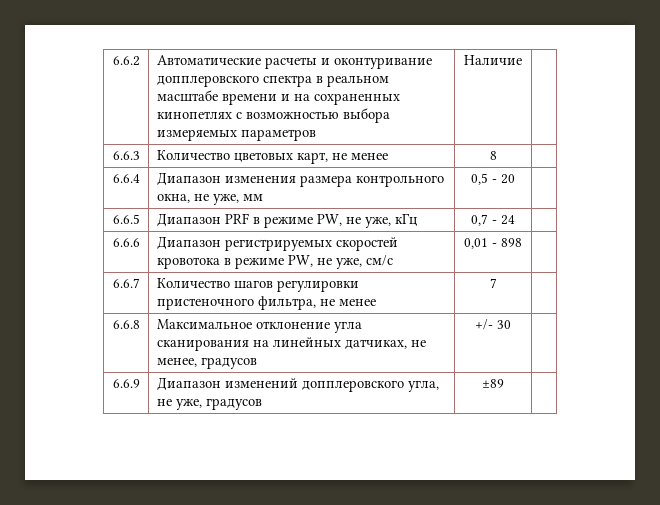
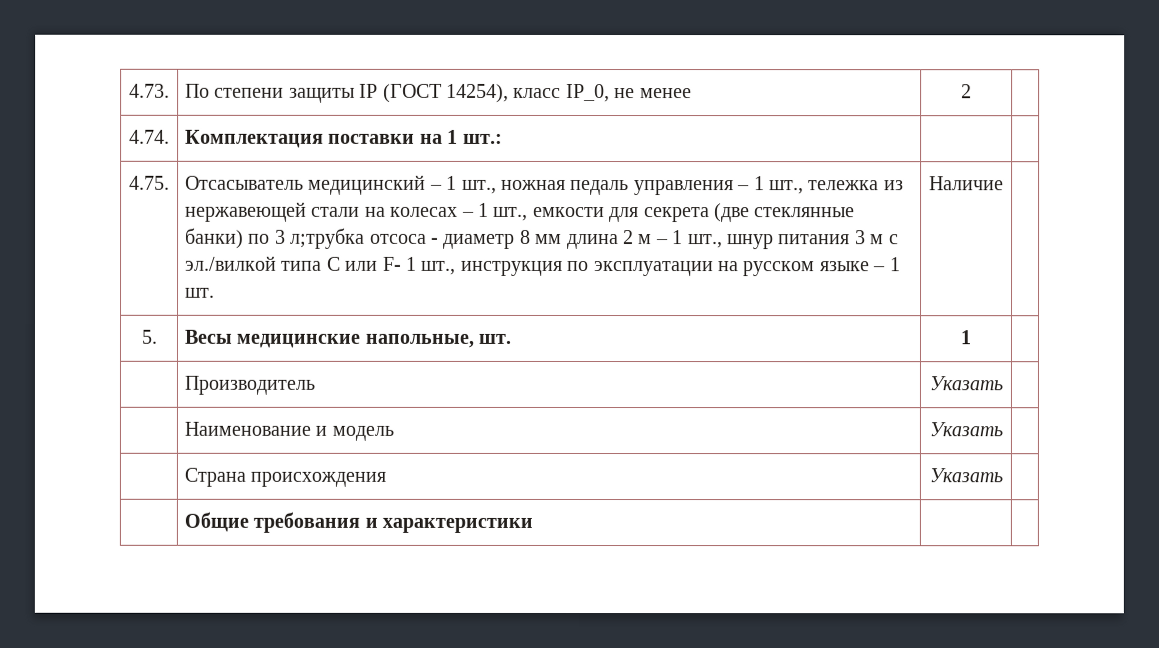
[112,56,140,66] [156,55,432,69] [156,75,389,87] [156,90,400,105] [156,108,390,123] [156,129,316,141] [464,55,522,65] [112,151,140,160] [156,150,388,164] [489,151,497,160] [112,174,140,183] [156,172,444,187] [156,194,263,205] [471,173,515,185] [112,214,140,224] [156,213,417,228] [471,214,515,226] [112,238,140,247] [156,236,398,251] [156,255,393,269] [464,238,522,249] [112,278,140,288] [156,278,359,292] [156,296,376,310] [489,278,497,288] [112,320,140,329] [156,319,362,333] [156,337,426,351] [156,357,257,369] [475,319,511,330] [112,379,140,388] [156,377,439,392] [156,398,262,410] [482,379,504,388] 6.6.2 | Автоматические расчеты и оконтуривание допплеровского спектра в реальном масштабе времени и на сохраненных кинопетлях с возможностью выбора измеряемых параметров | Наличие | // 6.6.3 | Количество цветовых карт, не менее | 8 | // 6.6.4 | Диапазон изменения размера контрольного окна, не уже, мм | 0,5 - 20 | // 6.6.5 | Диапазон PRF в режиме PW, не уже, кГц | 0,7 - 24 | // 6.6.6 | Диапазон регистрируемых скоростей кровотока в режиме PW, не уже, см/с | 0,01 - 898 | // 6.6.7 | Количество шагов регулировки пристеночного фильтра, не менее | 7 | // 6.6.8 | Максимальное отклонение угла сканирования на линейных датчиках, не менее, градусов | +/- 30 | // 6.6.9 | Диапазон изменений допплеровского угла, не уже, градусов | ±89 -> [129,83,170,98] [185,83,692,103] [961,84,972,99] [129,129,170,144] [185,129,503,148] [129,175,170,190] [185,174,904,196] [185,201,856,223] [185,227,899,250] [185,255,901,277] [185,287,216,298] [929,176,1004,191] [140,329,157,344] [184,329,512,348] [960,330,971,345] [184,375,316,395] [928,376,1003,391] [184,421,394,441] [928,422,1003,437] [184,467,387,487] [928,468,1003,483] [184,511,534,533] 4.73. | По степени защиты IP (ГОСТ 14254), класс IP_0, не менее | 2 | // 4.74. | Комплектация поставки на 1 шт.: | | // 4.75. | Отсасыватель медицинский – 1 шт., ножная педаль управления – 1 шт., тележка из нержавеющей стали на колесах – 1 шт., емкости для секрета (две стеклянные банки) по 3 л;трубка отсоса - диаметр 8 мм длина 2 м – 1 шт., шнур питания 3 м с эл./вилкой типа С или F- 1 шт., инструкция по эксплуатации на русском языке – 1 шт. | Наличие | // 5. | Весы медицинские напольные, шт. | 1 | // | Производитель | Указать | // | Наименование и модель | Указать | // | Страна происхождения | Указать | // | Общие требования и характеристики |

